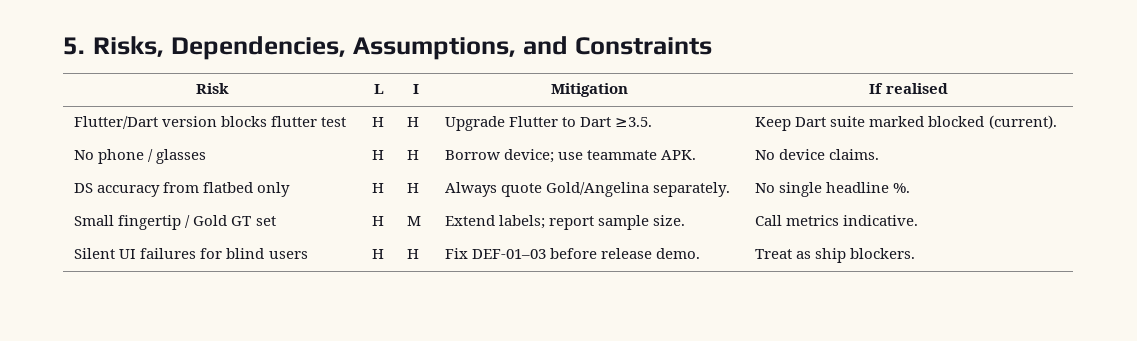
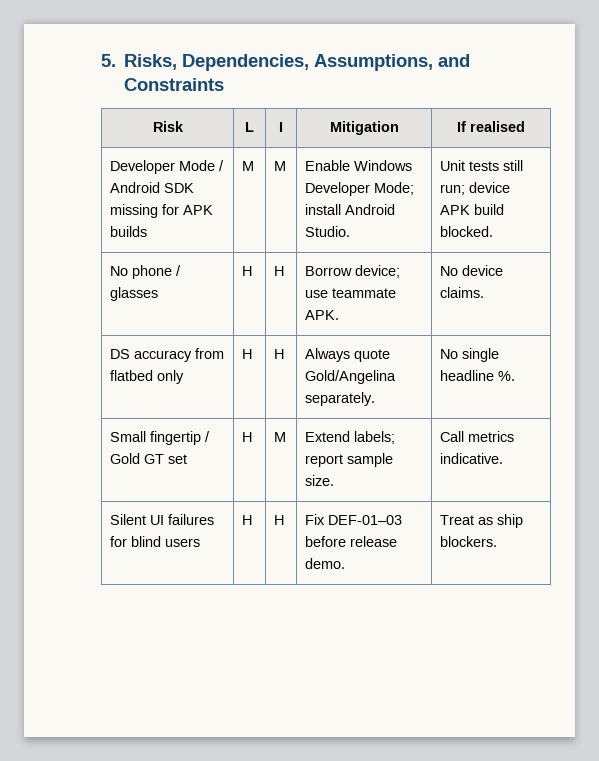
[74,116,347,129] [372,117,385,127] [407,117,420,127] [445,116,653,131] [755,115,1057,131] Flutter/Dart version blocks flutter test | H | H | Upgrade Flutter to Dart ≥3.5. | Keep Dart suite marked blocked (current). -> [110,160,225,174] [110,182,195,193] [110,204,214,218] [110,226,148,237] [242,161,255,171] [274,161,287,171] [305,160,413,171] [305,182,415,196] [305,204,396,215] [305,226,351,237] [440,160,524,171] [440,182,511,195] [440,204,505,215] [440,226,494,237] Developer Mode / Android SDK missing for APK builds | M | M | Enable Windows Developer Mode; install Android Studio. | Unit tests still run; device APK build blocked.

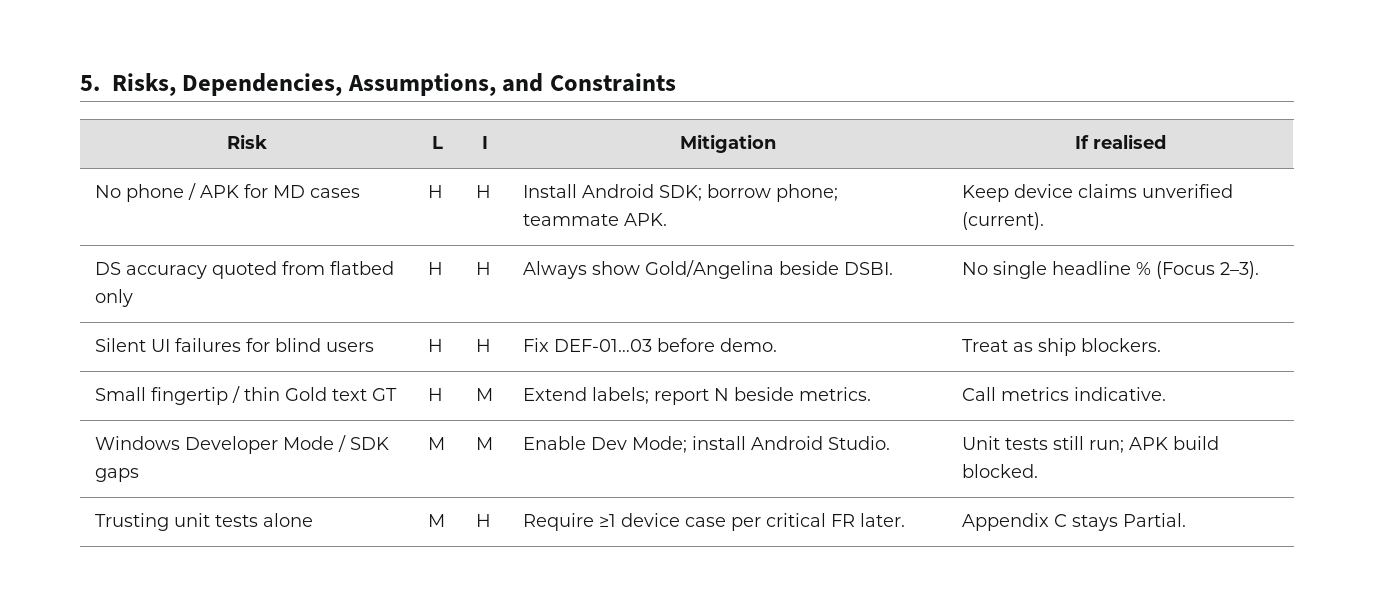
[110,160,225,174] [110,182,195,193] [110,204,214,218] [110,226,148,237] [242,161,255,171] [274,161,287,171] [305,160,413,171] [305,182,415,196] [305,204,396,215] [305,226,351,237] [440,160,524,171] [440,182,511,195] [440,204,505,215] [440,226,494,237] [110,265,182,279] [110,287,159,301] [242,266,253,276] [274,266,285,276] [305,265,401,278] [305,288,397,298] [305,310,340,320] [440,265,504,276] [440,287,485,298] Developer Mode / Android SDK missing for APK builds | M | M | Enable Windows Developer Mode; install Android Studio. | Unit tests still run; device APK build blocked. // No phone / glasses | H | H | Borrow device; use teammate APK. | No device claims. -> [94,183,360,202] [427,185,443,198] [475,185,491,198] [522,184,838,202] [522,213,667,226] [961,184,1233,202] [961,212,1044,230] No phone / APK for MD cases | H | H | Install Android SDK; borrow phone; teammate APK. | Keep device claims unverified (current).
(193, 356) none -> [211,261,277,279] quoted
[354,349,391,362] [305,370,397,384] [305,392,376,406] quote Gold/Angelina separately. -> [591,260,893,279] show Gold/Angelina beside DSBI.
[498,371,516,381] [110,431,211,445] [110,453,188,464] [242,432,253,442] [274,432,287,442] [305,431,396,444] [305,453,394,467] [305,475,335,486] [440,431,515,442] [440,453,504,464] %. // Small fingertip / Gold GT set | H | M | Extend labels; report sample size. | Call metrics indicative. -> [1135,261,1259,279] % (Focus 2–3).
[328,515,403,525] [305,536,398,547] DEF-01–03 before release -> [553,338,715,352] DEF-01…03 before
(498, 541) none -> [94,386,397,405] [427,388,443,401] [475,388,493,401] [522,387,871,405] [961,387,1166,401] [94,435,389,454] [94,468,139,482] [427,437,445,450] [475,437,493,450] [522,436,890,453] [961,436,1219,453] [961,464,1038,478] [94,513,313,531] [427,514,445,527] [475,514,491,527] [522,513,905,531] [961,513,1186,531] // Small fingertip / thin Gold text GT | H | M | Extend labels; report N beside metrics. | Call metrics indicative. // Windows Developer Mode / SDK gaps | M | M | Enable Dev Mode; install Android Studio. | Unit tests still run; APK build blocked. // Trusting unit tests alone | M | H | Require ≥1 device case per critical FR later. | Appendix C stays Partial.

